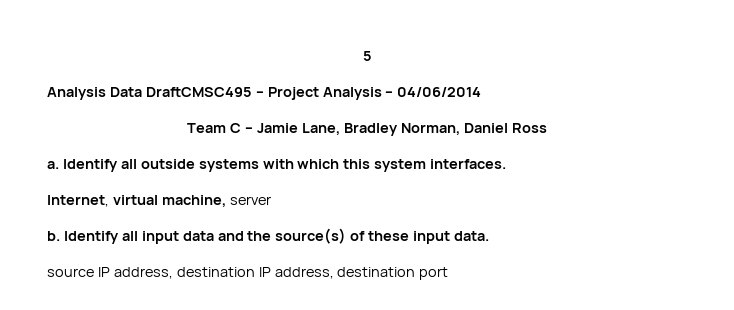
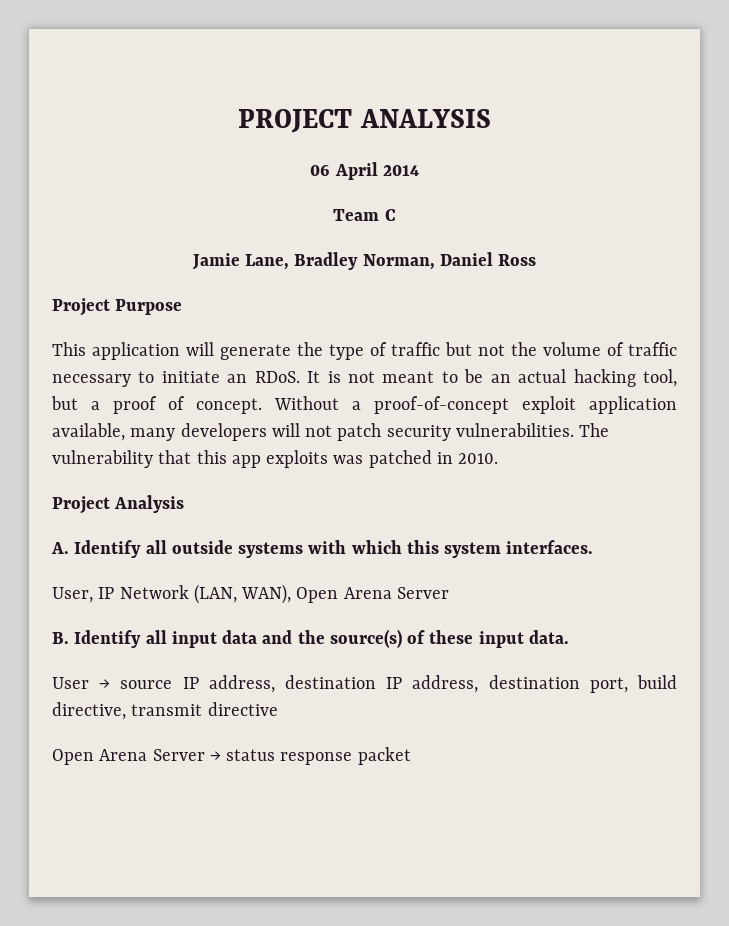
[362,51,372,61] [47,87,482,100] 5 // Analysis Data DraftCMSC495 – Project Analysis – 04/06/2014 -> [238,109,491,133] [310,162,419,180] PROJECT ANALYSIS // 06 April 2014
[245,127,254,133] – -> (396, 215) //
[47,161,59,169] a. -> [52,298,183,316] [52,342,677,360] [52,369,678,387] [51,396,677,414] [52,423,610,441] [52,450,499,468] [52,495,185,514] [51,542,69,554] Project Purpose // This application will generate the type of traffic but not the volume of traffic necessary to initiate an RDoS. It is not meant to be an actual hacking tool, but a proof of concept. Without a proof-of-concept exploit application available, many developers will not patch security vulnerabilities. The vulnerability that this app exploits was patched in 2010. // Project Analysis // A.
[47,195,271,207] [47,231,60,241] Internet, virtual machine, server // b. -> [52,584,449,604] [52,632,69,644] User, IP Network (LAN, WAN), Open Arena Server // B.
(490, 236) none -> [52,677,111,689] User →
[419,267,449,280] port -> [589,675,677,693] [52,702,278,720] [52,747,411,765] port, build directive, transmit directive // Open Arena Server → status response packet

